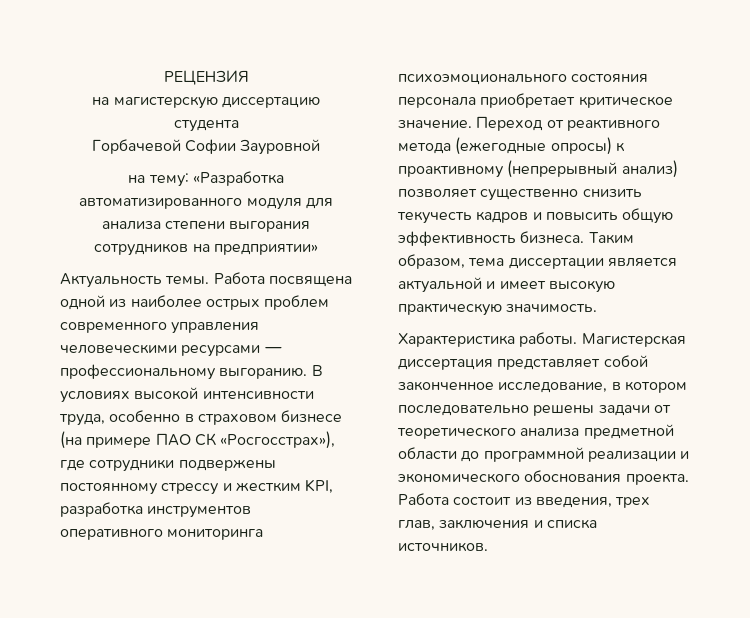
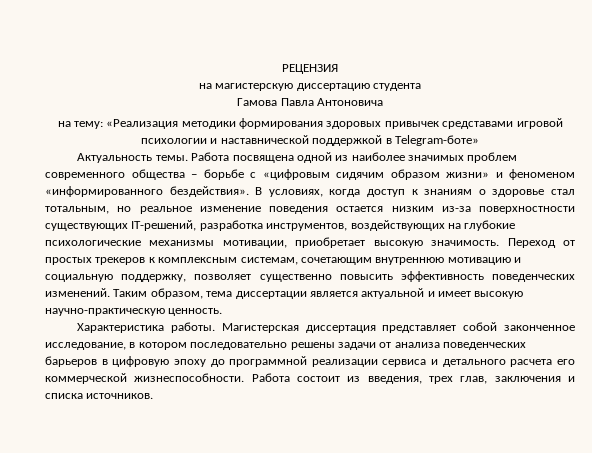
[91,139,321,155] Горбачевой Софии Зауровной -> [237,98,383,106] Гамова Павла Антоновича
[192,171,284,186] [79,198,333,210] [101,221,311,232] [94,243,318,256] «Разработка автоматизированного модуля для анализа степени выгорания сотрудников на предприятии» -> [106,118,563,129] [141,135,479,146] «Реализация методики формирования здоровых привычек средставами игровой психологии и наставнической поддержкой в Telegram-боте»
[205,299,260,310] острых -> [408,155,465,161] значимых
[171,322,260,334] [60,344,282,357] [60,364,323,380] [60,387,314,403] [59,410,343,426] [60,431,336,449] [60,459,276,472] [60,479,334,495] [60,502,252,518] [60,529,264,540] [398,74,649,85] [398,93,673,108] [398,116,660,131] [398,137,625,155] [398,160,678,178] [398,189,642,201] [397,208,674,224] [398,231,585,246] управления человеческими ресурсами — профессиональному выгоранию. В условиях высокой интенсивности труда, особенно в страховом бизнесе (на примере ПАО СК «Росгосстрах»), где сотрудники подвержены постоянному стрессу и жестким KPI, разработка инструментов оперативного мониторинга психоэмоционального состояния персонала приобретает критическое значение. Переход от реактивного метода (ежегодные опросы) к проактивному (непрерывный анализ) позволяет существенно снизить текучесть кадров и повысить общую эффективность бизнеса. -> [131,169,575,180] [45,186,576,197] [45,206,575,214] [45,220,516,231] [45,237,575,248] [45,257,521,265] [45,271,575,282] [45,288,110,297] общества – борьбе с «цифровым сидячим образом жизни» и феноменом «информированного бездействия». В условиях, когда доступ к знаниям о здоровье стал тотальным, но реальное изменение поведения остается низким из-за поверхностности существующих IT-решений, разработка инструментов, воздействующих на глубокие психологические механизмы мотивации, приобретает высокую значимость. Переход от простых трекеров к комплексным системам, сочетающим внутреннюю мотивацию и социальную поддержку, позволяет существенно повысить эффективность поведенческих изменений.
[398,303,598,316] практическую значимость. -> [45,308,223,316] научно-практическую ценность.
[397,424,674,439] [398,447,690,462] [398,470,689,485] теоретического анализа предметной области до программной реализации и экономического обоснования проекта. -> [394,342,526,350] [45,356,575,367] [45,373,245,384] анализа поведенческих барьеров в цифровую эпоху до программной реализации сервиса и детального расчета его коммерческой жизнеспособности.

